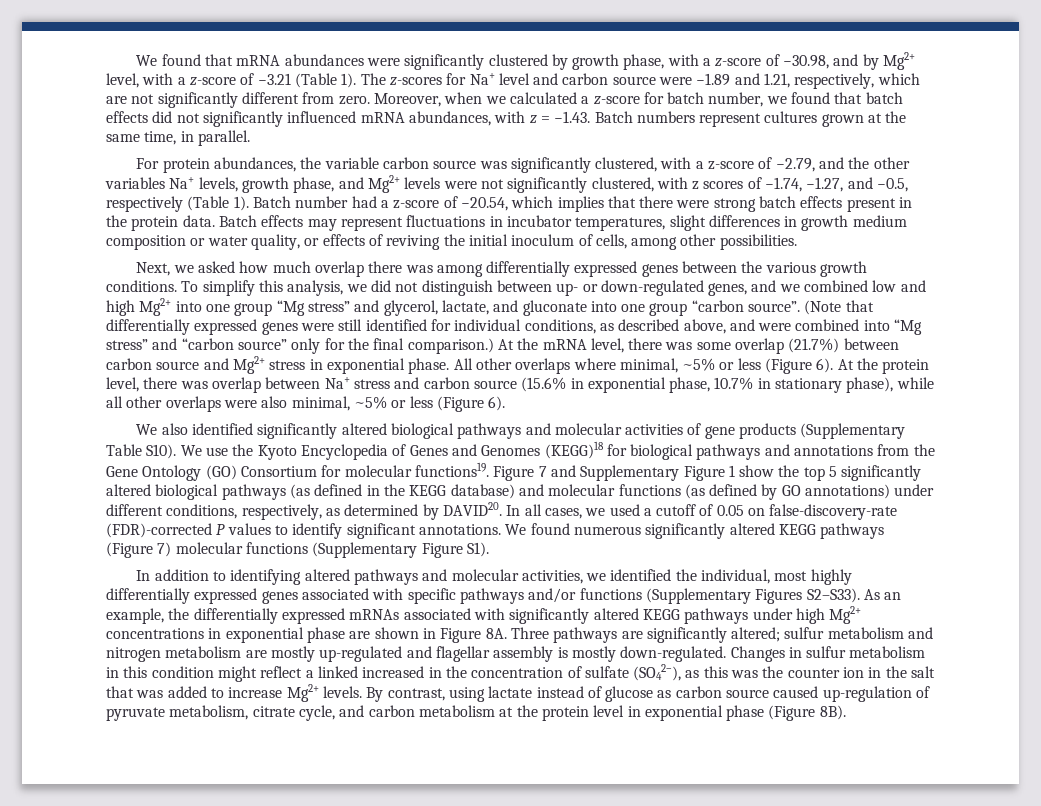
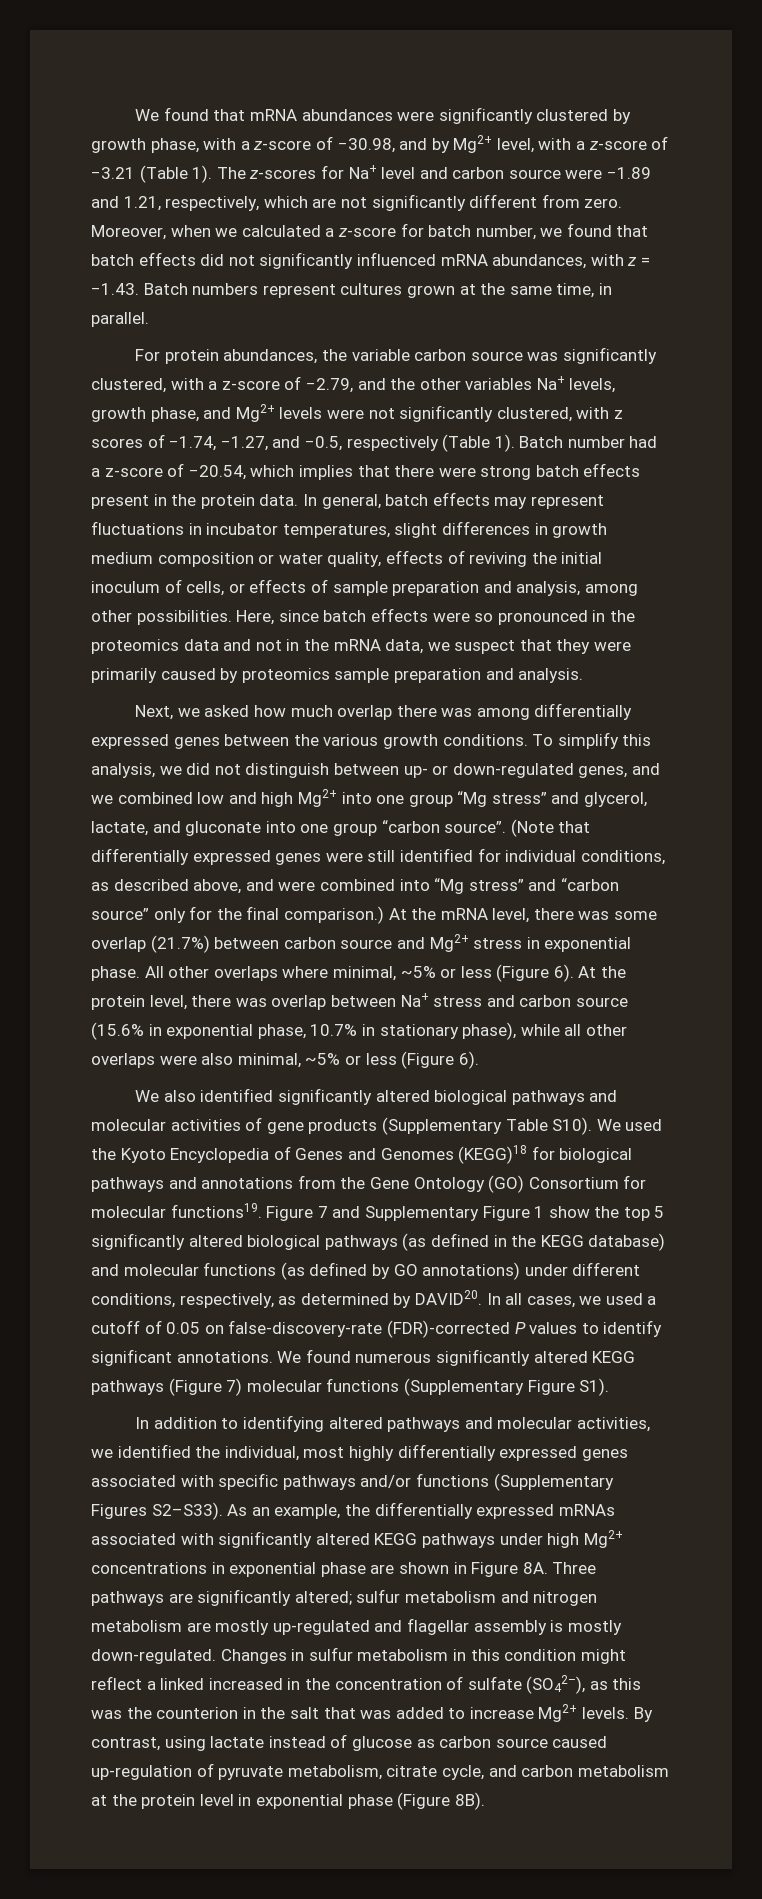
[218,215,257,227] Batch -> [302,494,429,509] In general, batch
[304,238,320,246] or -> (382, 559) none
[631,234,797,250] among other possibilities. -> [228,579,638,596] [91,608,635,625] [91,639,632,654] [91,668,584,683] or effects of sample preparation and analysis, among other possibilities. Here, since batch effects were so pronounced in the proteomics data and not in the mRNA data, we suspect that they were primarily caused by proteomics sample preparation and analysis.
[205,447,228,456] use -> [625,1119,663,1131] used
[787,667,865,678] counter ion -> [156,1707,239,1719] counterion

